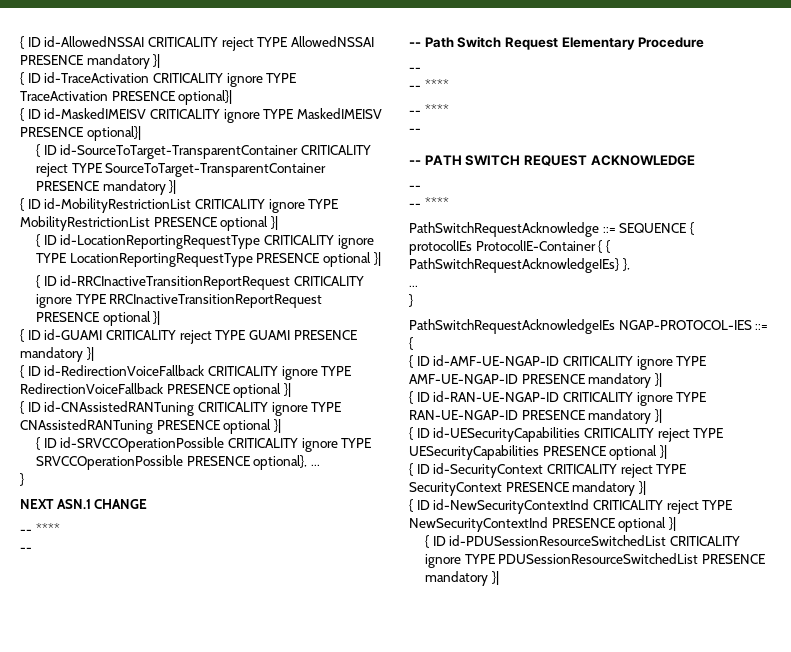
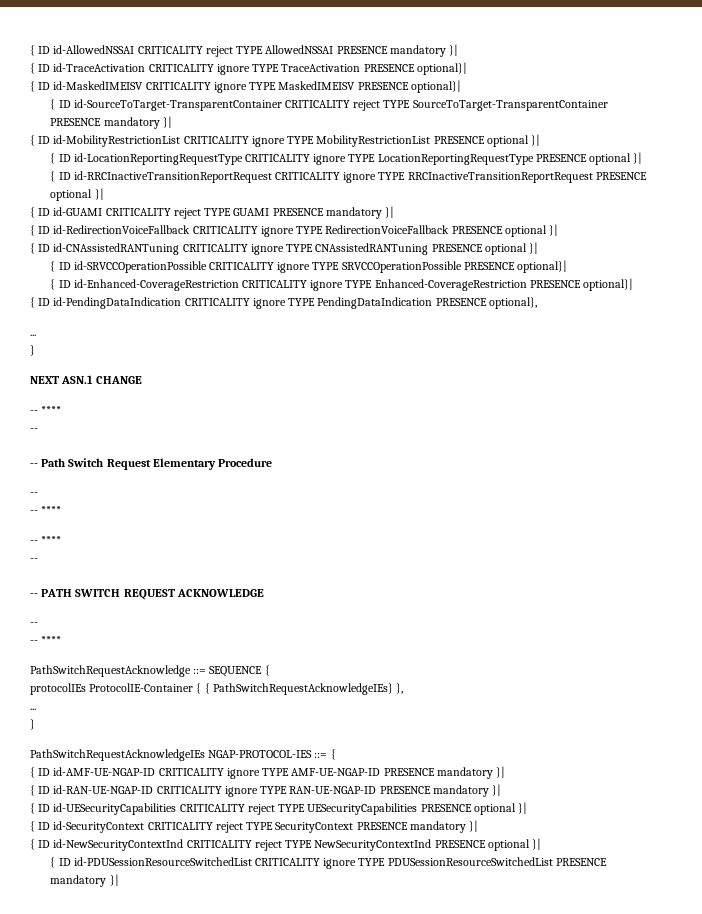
(250, 461) none -> [517,260,568,273] [50,278,634,291] [30,297,487,309] optional}| // { ID id-Enhanced-CoverageRestriction CRITICALITY ignore TYPE Enhanced-CoverageRestriction PRESENCE optional}| // { ID id-PendingDataIndication CRITICALITY ignore TYPE PendingDataIndication PRESENCE
(308, 462) none -> (537, 303) //

